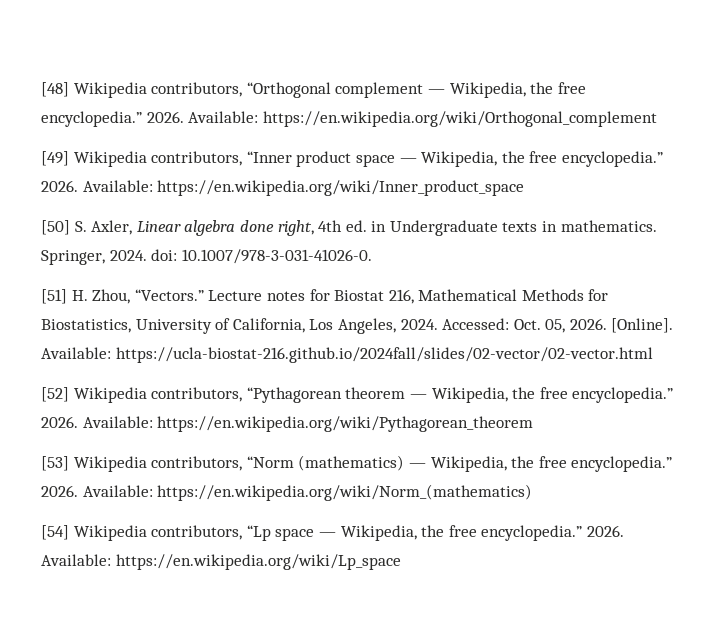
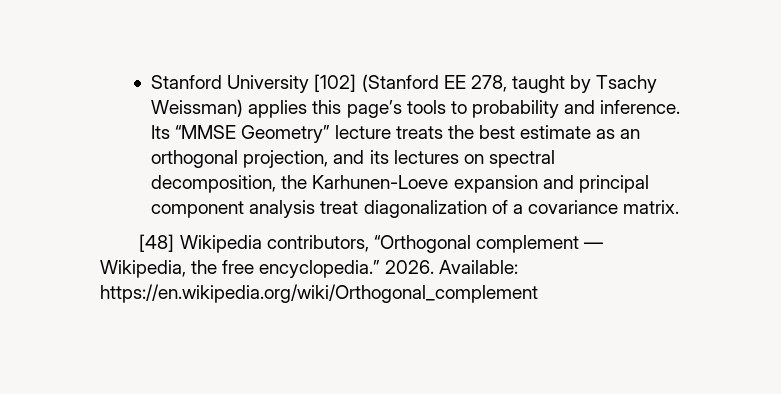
(41, 89) none -> [151,74,658,93] [151,99,681,118] [151,125,641,143] [151,150,555,168] [151,175,649,193] [151,200,680,218] Stanford University [102] (Stanford EE 278, taught by Tsachy Weissman) applies this page’s tools to probability and inference. Its “MMSE Geometry” lecture treats the best estimate as an orthogonal projection, and its lectures on spectral decomposition, the Karhunen-Loeve expansion and principal component analysis treat diagonalization of a covariance matrix. //
[41,151,663,167] [41,180,525,196] [41,220,657,236] [41,249,372,265] [41,289,609,304] [41,318,674,334] [41,347,653,363] [41,387,674,403] [41,416,534,432] [41,455,673,472] [41,484,533,501] [41,525,624,541] [41,554,401,570] // [49] Wikipedia contributors, “Inner product space — Wikipedia, the free encyclopedia.” 2026. Available: https://en.wikipedia.org/wiki/Inner_product_space // [50] S. Axler, Linear algebra done right, 4th ed. in Undergraduate texts in mathematics. Springer, 2024. doi: 10.1007/978-3-031-41026-0. // [51] H. Zhou, “Vectors.” Lecture notes for Biostat 216, Mathematical Methods for Biostatistics, University of California, Los Angeles, 2024. Accessed: Oct. 05, 2026. [Online]. Available: https://ucla-biostat-216.github.io/2024fall/slides/02-vector/02-vector.html // [52] Wikipedia contributors, “Pythagorean theorem — Wikipedia, the free encyclopedia.” 2026. Available: https://en.wikipedia.org/wiki/Pythagorean_theorem // [53] Wikipedia contributors, “Norm (mathematics) — Wikipedia, the free encyclopedia.” 2026. Available: https://en.wikipedia.org/wiki/Norm_(mathematics) // [54] Wikipedia contributors, “Lp space — Wikipedia, the free encyclopedia.” 2026. Available: https://en.wikipedia.org/wiki/Lp_space -> (538, 293) none

